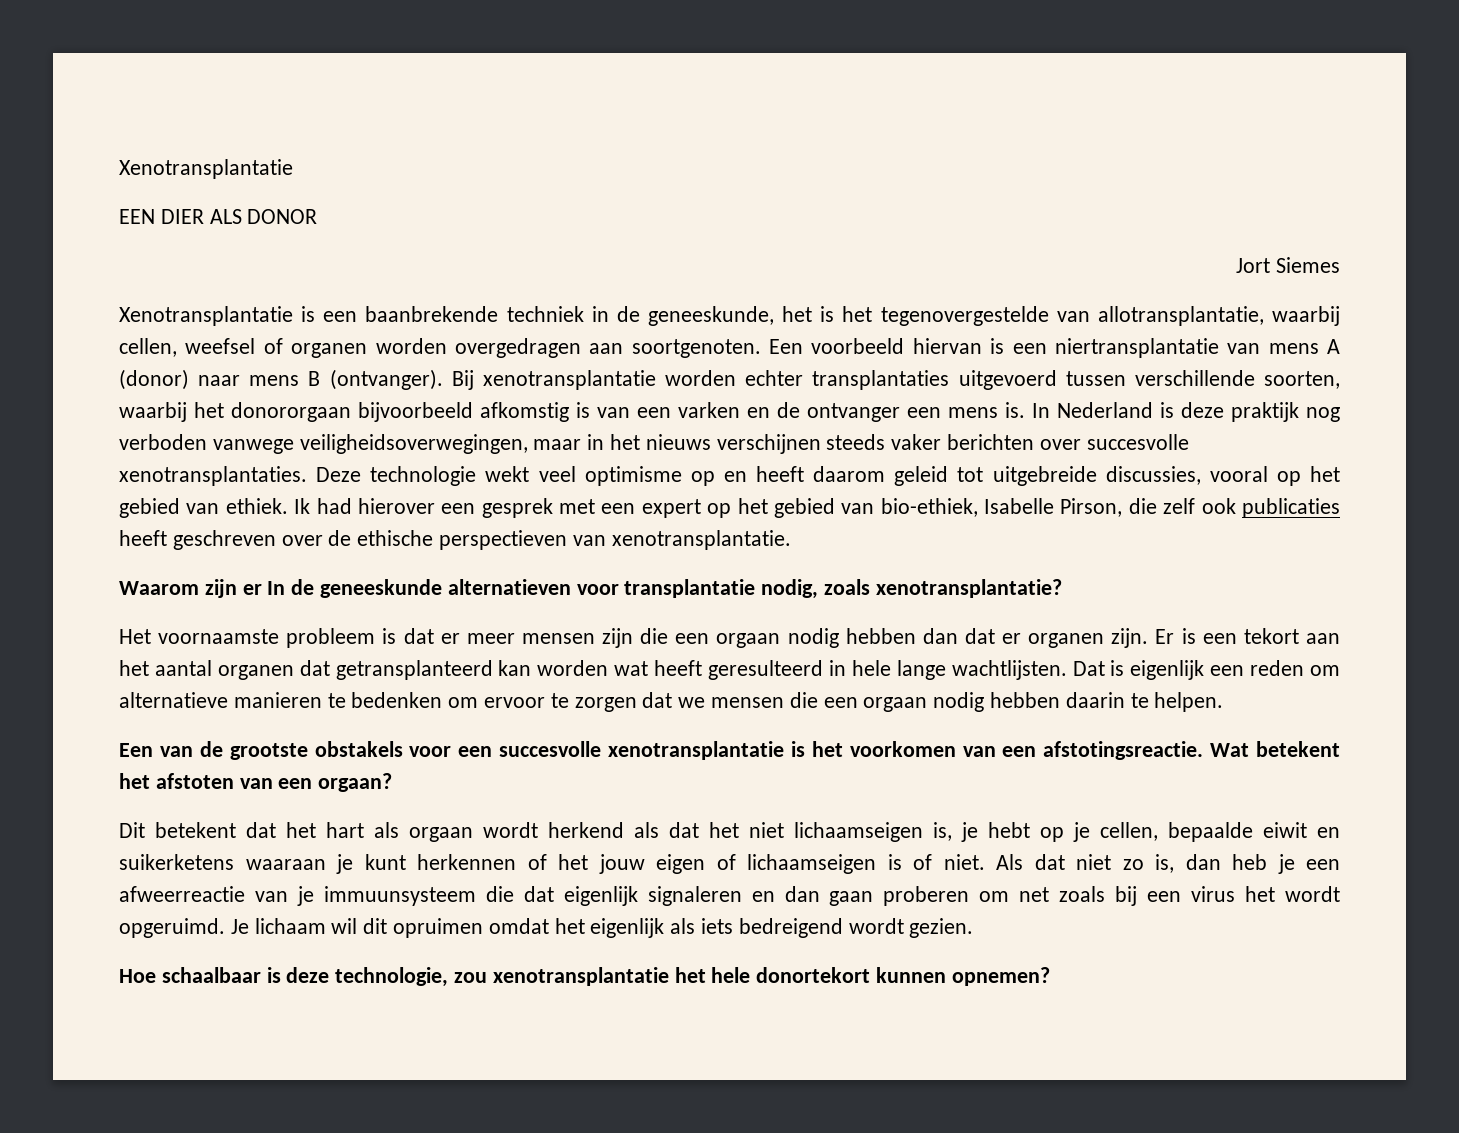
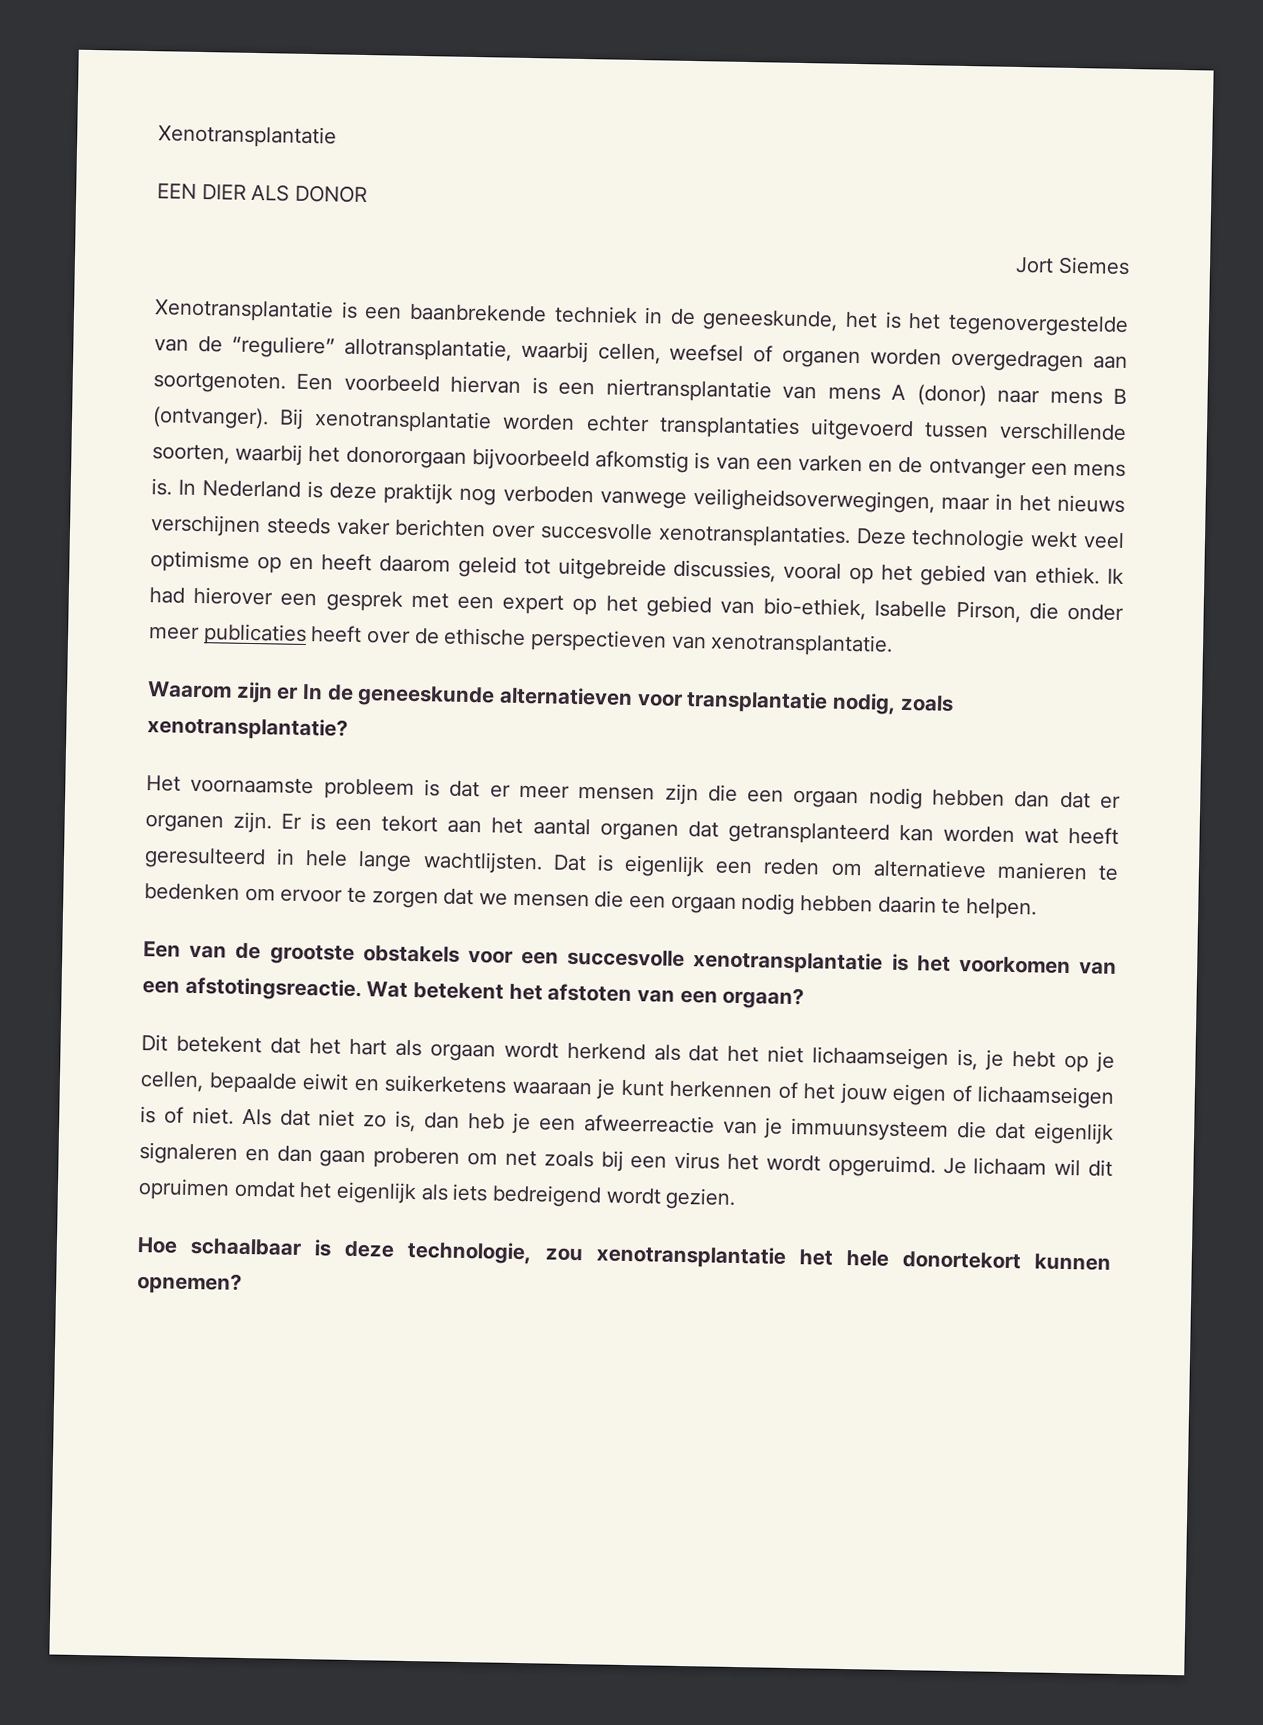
(1090, 316) none -> [197,335,335,359] de “reguliere”
[1163,498,1236,514] zelf ook -> [1067,603,1125,621] [149,626,200,641] onder meer
[172,530,276,550] geschreven -> (363, 634) none

